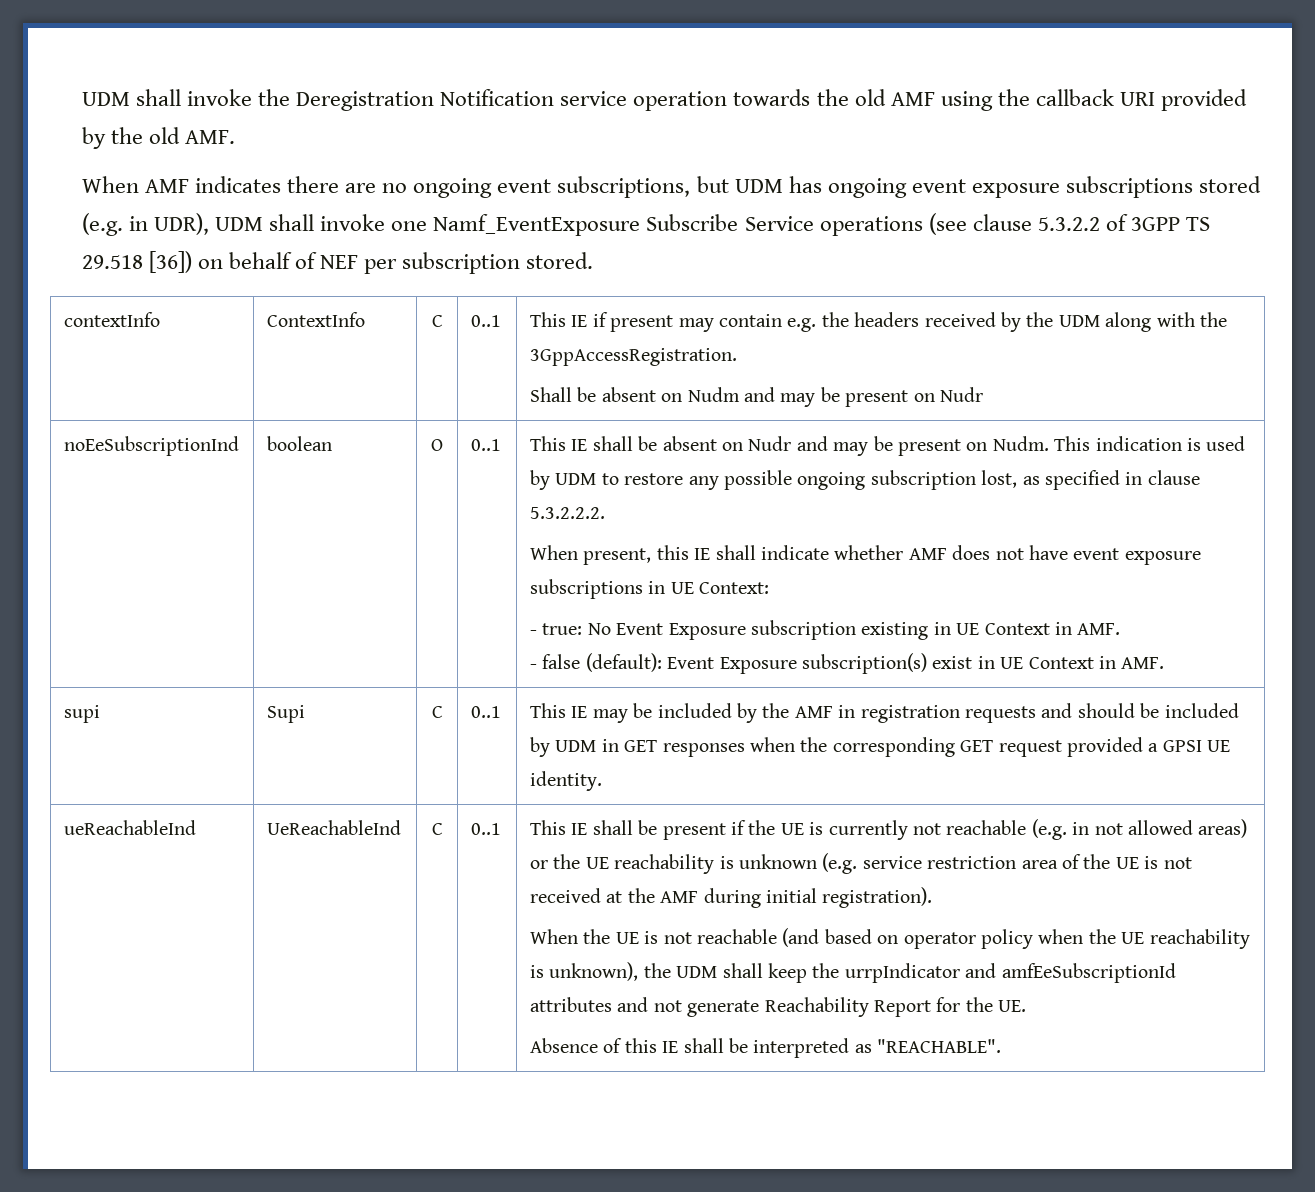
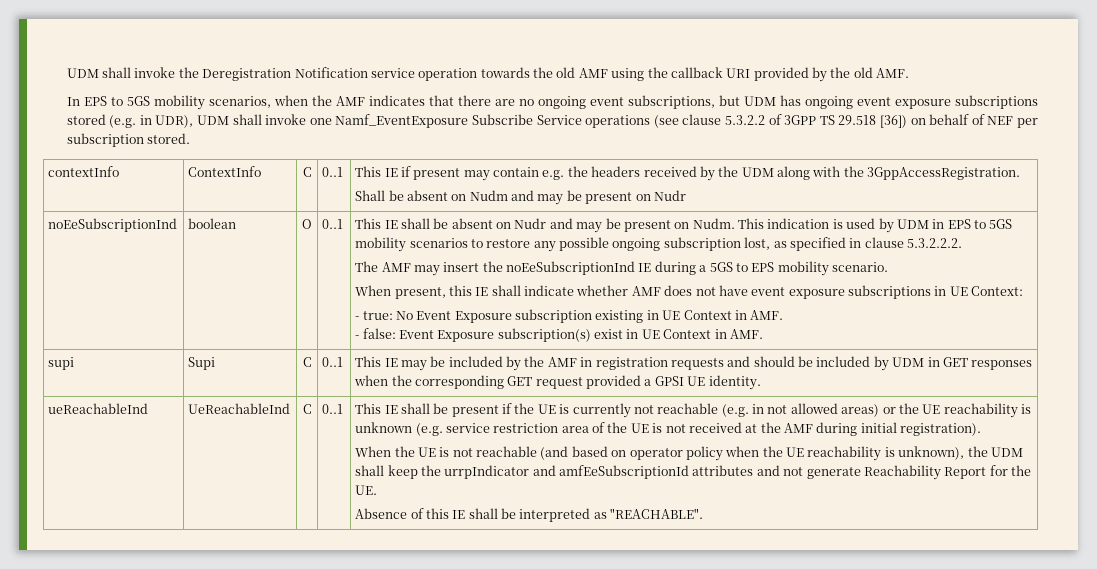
[81,176,139,193] When -> [66,95,332,110] In EPS to 5GS mobility scenarios, when the
(282, 184) none -> [428,95,454,106] that
(597, 479) none -> [932,219,1013,229] [355,237,468,252] in EPS to 5GS mobility scenarios
(605, 513) none -> [355,261,889,276] // The AMF may insert the noEeSubscriptionInd IE during a 5GS to EPS mobility scenario.
[542,653,662,672] false (default): -> [362,328,396,339] false:

